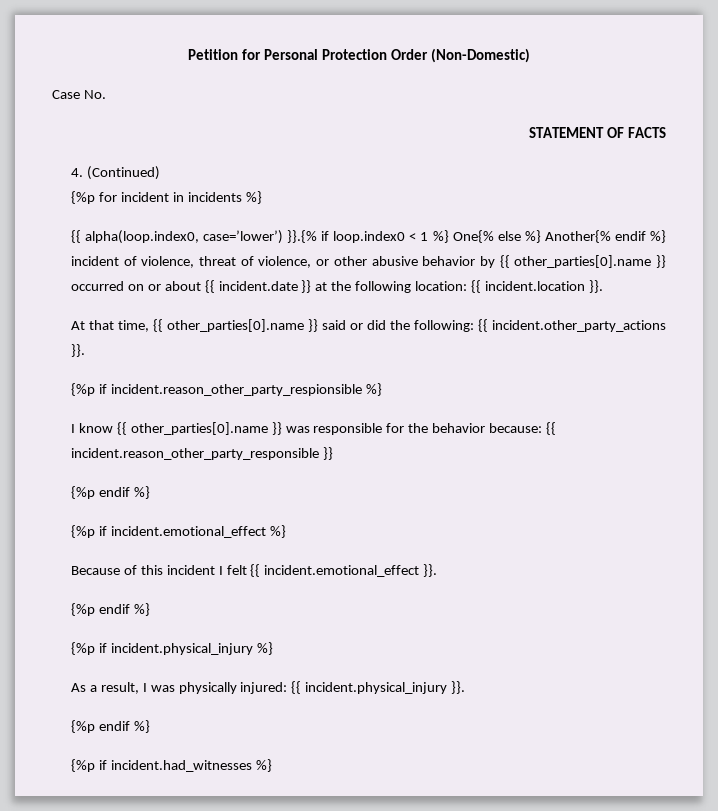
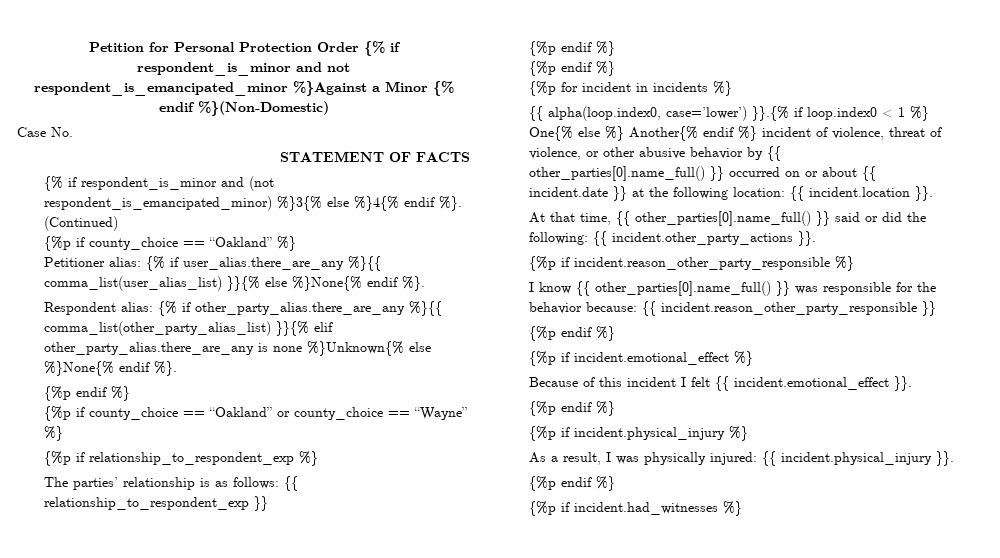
[430,48,530,63] (Non-Domestic) -> [363,41,401,56] [137,62,350,76] [33,81,454,96] [158,101,329,116] {% if respondent_is_minor and not respondent_is_emancipated_minor %}Against a Minor {% endif %}(Non-Domestic)
[70,166,160,180] 4. (Continued) -> [43,176,274,191] [43,196,462,211] [43,216,118,231] [43,236,296,251] [43,256,381,271] [43,276,425,291] [43,301,442,316] [43,321,333,336] [43,341,431,356] [43,361,177,376] [43,386,130,401] [43,406,467,421] [43,426,63,441] [43,451,318,466] [43,476,298,491] [43,496,268,511] [528,41,615,56] [528,61,615,76] {% if respondent_is_minor and (not respondent_is_emancipated_minor) %}3{% else %}4{% endif %}. (Continued) // {%p if county_choice == “Oakland” %} // Petitioner alias: {% if user_alias.there_are_any %}{{ comma_list(user_alias_list) }}{% else %}None{% endif %}. // Respondent alias: {% if other_party_alias.there_are_any %}{{ comma_list(other_party_alias_list) }}{% elif other_party_alias.there_are_any is none %}Unknown{% else %}None{% endif %}. // {%p endif %} // {%p if county_choice == “Oakland” or county_choice == “Wayne” %} // {%p if relationship_to_respondent_exp %} // The parties’ relationship is as follows: {{ relationship_to_respondent_exp }} // {%p endif %} // {%p endif %}
[514,255,652,268] other_parties[0].name -> [528,166,705,181] other_parties[0].name_full()
[166,319,304,332] other_parties[0].name -> [634,211,811,226] other_parties[0].name_full()
[110,384,362,396] incident.reason_other_party_respionsible -> [573,257,830,270] incident.reason_other_party_responsible
[130,422,268,435] other_parties[0].name -> [594,281,771,296] other_parties[0].name_full()

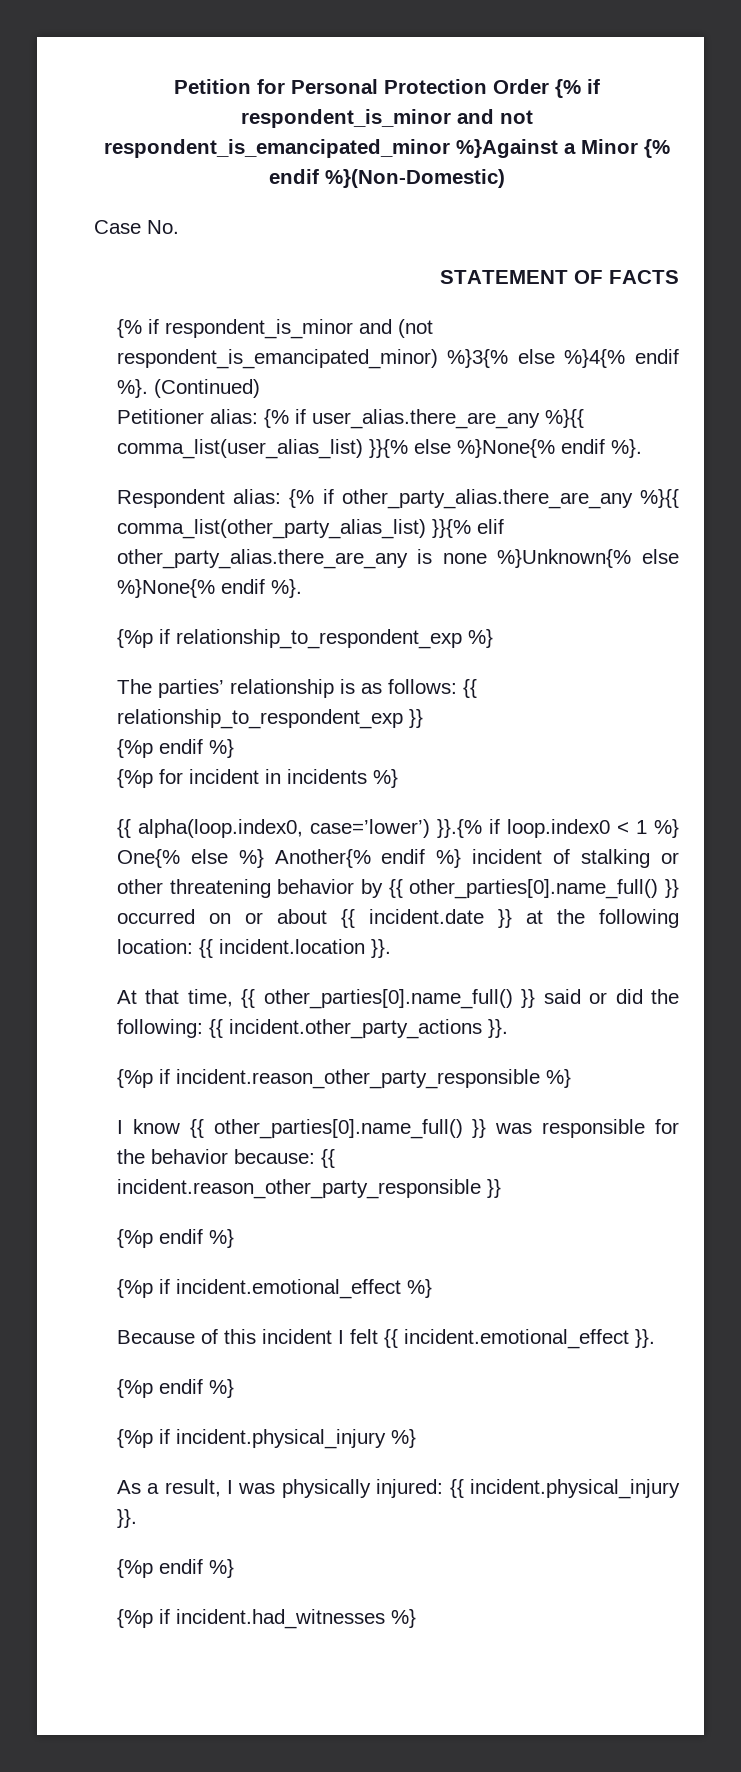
[43,236,296,251] // {%p if county_choice == “Oakland” %} -> (260, 388) none
[43,386,130,401] [43,406,467,421] [43,426,63,441] // {%p endif %} // {%p if county_choice == “Oakland” or county_choice == “Wayne” %} -> (302, 588) none
[528,61,615,76] // {%p endif %} -> (234, 748) none
[831,127,942,140] [528,147,581,160] violence, threat of violence, -> [581,849,651,868] stalking
[638,147,685,159] abusive -> [169,879,271,898] threatening

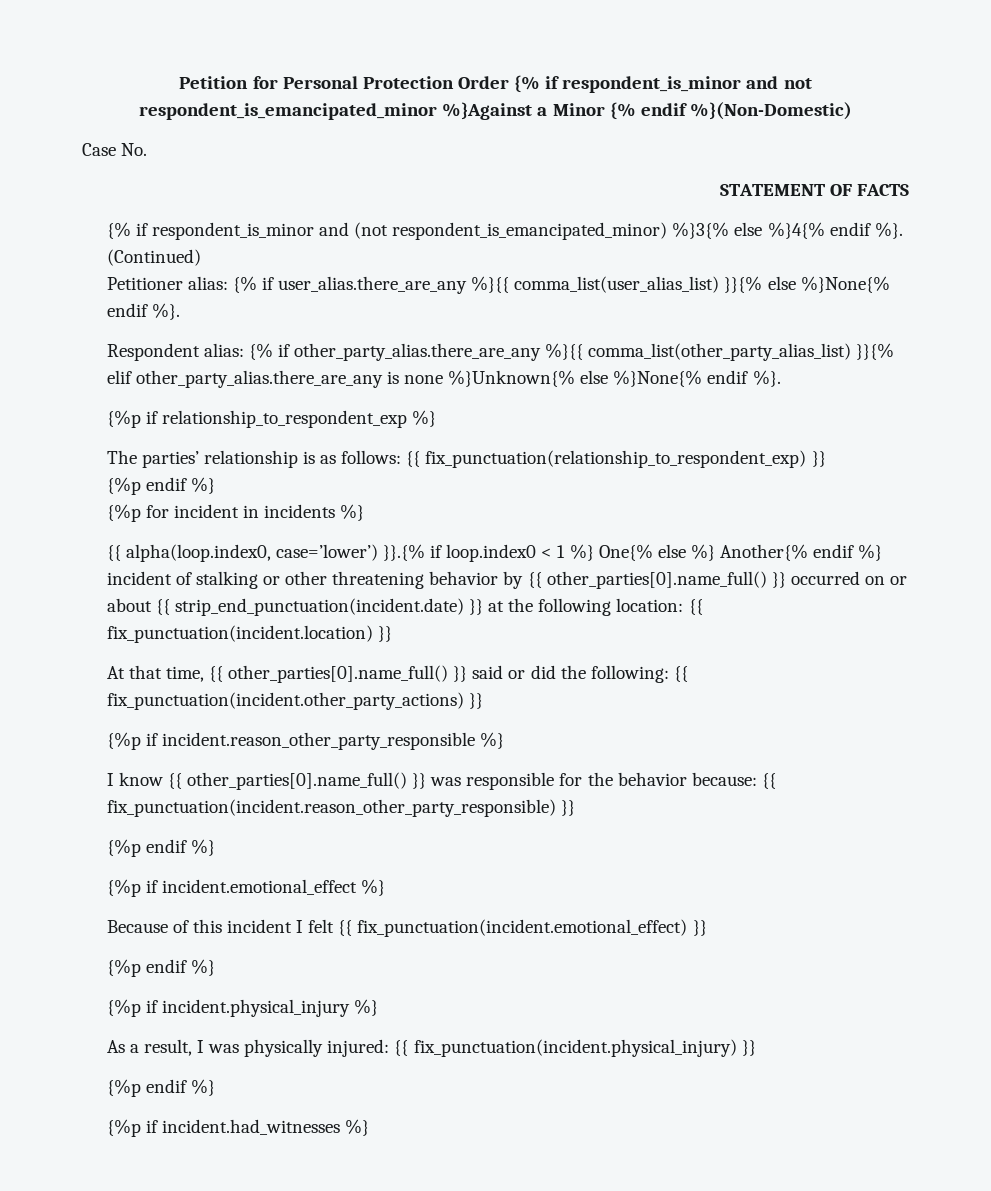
[116,709,403,729] relationship_to_respondent_exp -> [425,450,807,468] fix_punctuation(relationship_to_respondent_exp)
[368,909,484,924] incident.date -> [174,598,464,616] strip_end_punctuation(incident.date)
[218,939,391,958] incident.location }}. -> [106,625,392,643] fix_punctuation(incident.location) }}
[228,1019,508,1039] incident.other_party_actions }}. -> [106,692,483,710] fix_punctuation(incident.other_party_actions) }}
[116,1179,481,1199] incident.reason_other_party_responsible -> [106,799,556,817] fix_punctuation(incident.reason_other_party_responsible)
[403,1329,655,1349] incident.emotional_effect }}. -> [357,919,707,937] fix_punctuation(incident.emotional_effect) }}
[470,1479,680,1499] [116,1509,137,1528] incident.physical_injury }}. -> [413,1039,756,1057] fix_punctuation(incident.physical_injury) }}

